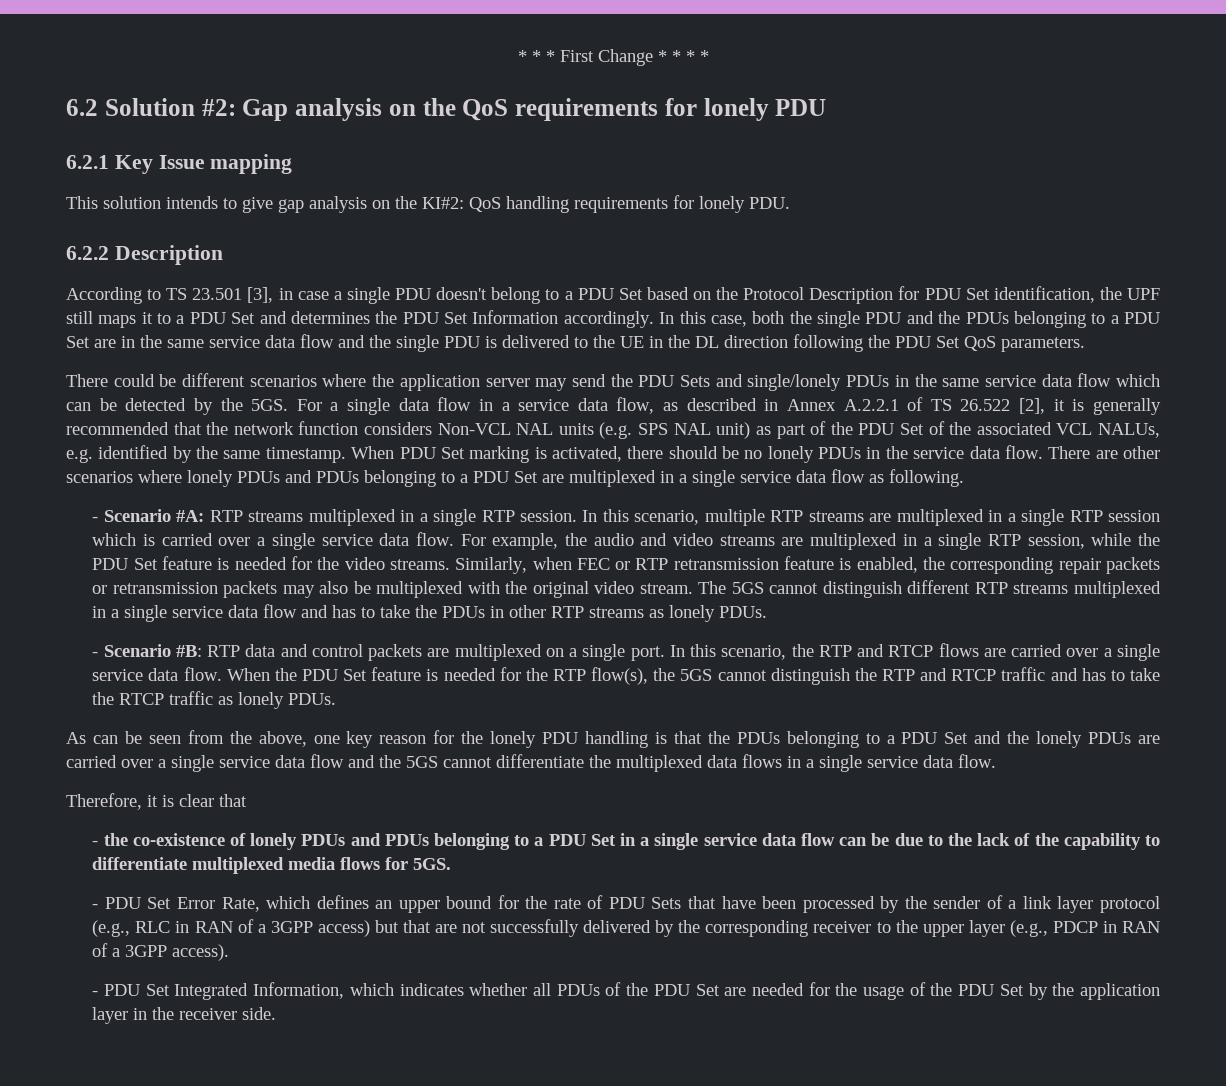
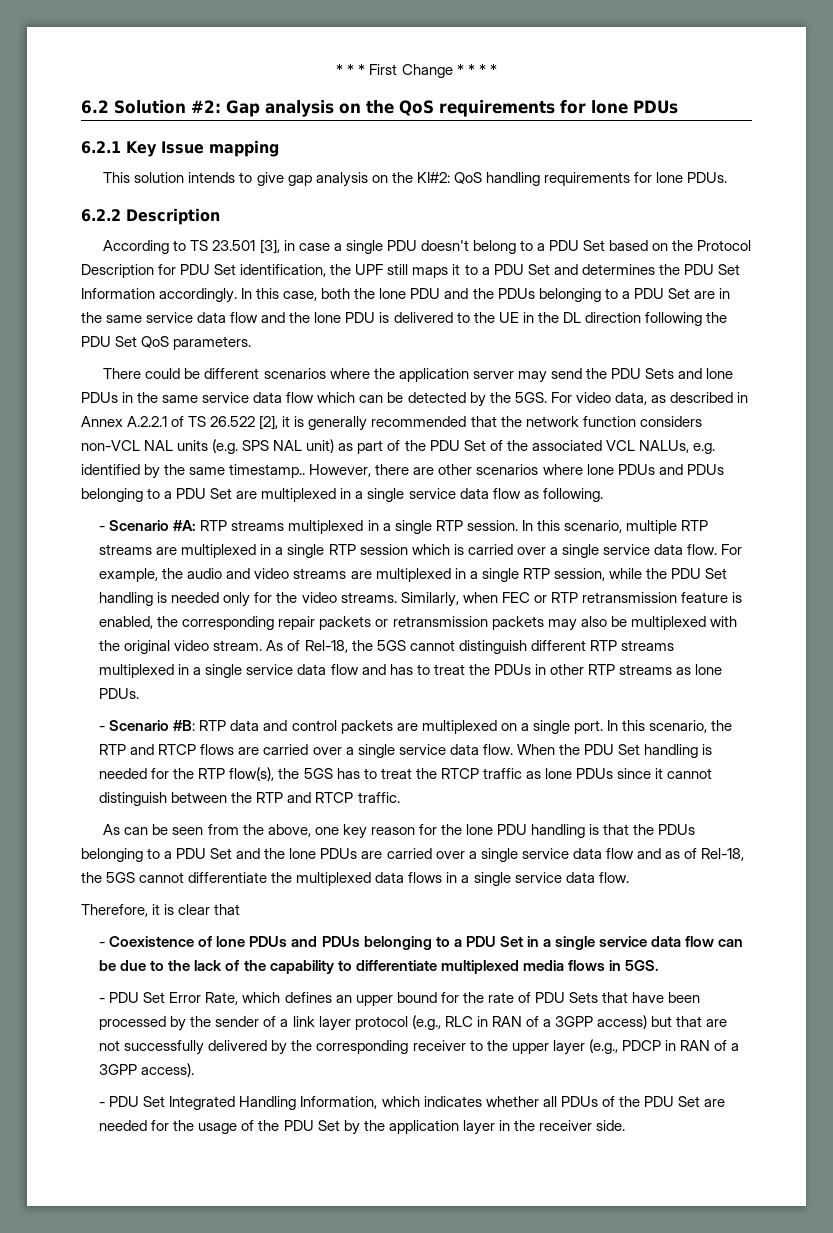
[703,98,827,121] lonely PDU -> [591,100,678,114] lone PDUs
[699,196,790,213] lonely PDU. -> [656,172,728,183] lone PDUs.
[817,311,861,328] single -> [379,288,407,299] lone
[396,335,439,352] single -> [314,312,342,323] lone
[747,374,842,391] single/lonely -> [706,368,734,379] lone
[330,397,655,415] a single data flow in a service data flow, -> [575,392,647,405] video data,
[437,423,511,435] Non-VCL -> [81,440,140,451] non-VCL
[265,445,1091,463] timestamp. When PDU Set marking is activated, there should be no lonely PDUs in the service data flow. There -> [229,464,410,478] timestamp.. However, there
[187,470,233,487] lonely -> [586,464,614,475] lone
[161,556,287,570] feature is needed -> [99,592,251,607] handling is needed only
[698,581,727,594] The -> [266,640,373,653] As of Rel-18, the
[380,605,411,618] take -> [433,664,465,675] treat
[669,605,716,622] lonely -> [695,664,723,675] lone
[371,667,422,681] feature -> [644,744,699,758] handling
[717,667,1161,685] [92,691,337,709] cannot distinguish the RTP and RTCP traffic and has to take the RTCP traffic as lonely PDUs. -> [336,768,713,779] [99,792,400,806] has to treat the RTCP traffic as lone PDUs since it cannot distinguish between the RTP and RTCP traffic.
[490,731,537,748] lonely -> [465,824,493,835] lone
[1036,731,1083,748] lonely -> [289,848,317,859] lone
(375, 761) none -> [664,848,744,861] as of Rel-18,
[103,833,298,850] the co-existence of lonely -> [109,936,246,947] Coexistence of lone
[385,857,409,870] for -> [608,960,621,971] in
(249, 991) none -> [239,1096,297,1110] Handling

